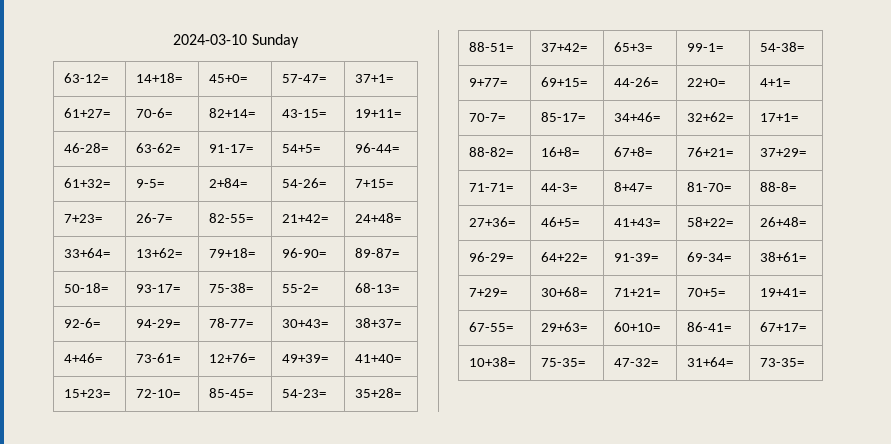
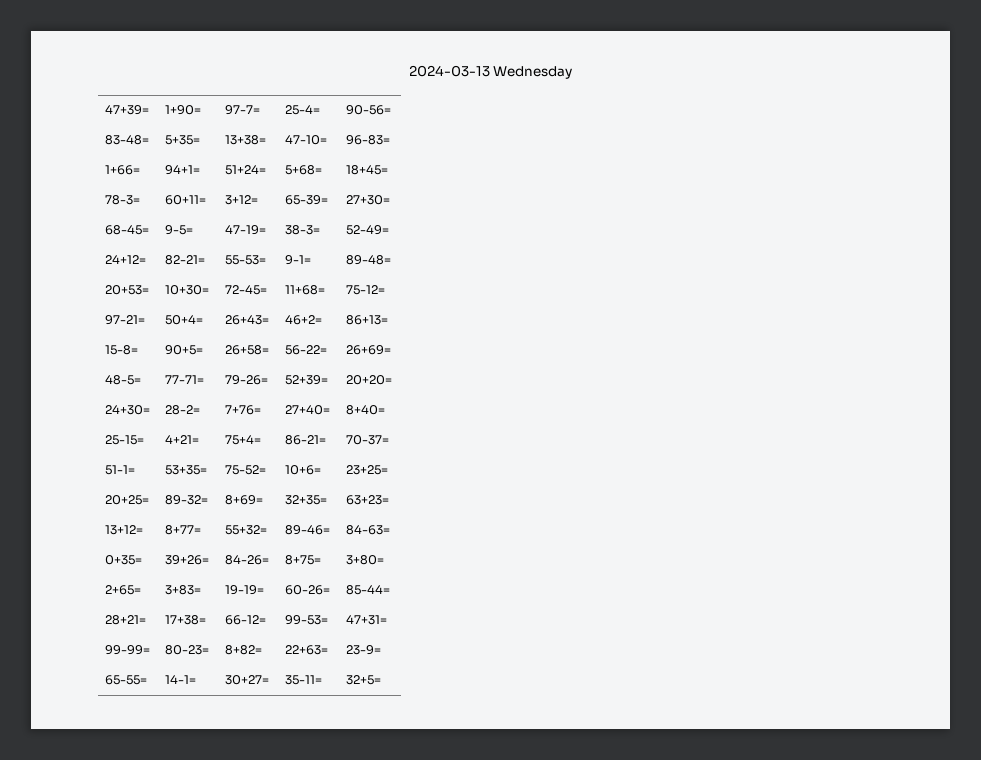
[173,34,299,48] [64,73,109,83] [136,73,183,83] [209,74,248,83] [282,74,327,83] [355,74,394,83] [64,108,111,118] [136,108,173,118] [209,108,256,118] [282,109,327,118] [355,109,402,118] [64,143,109,153] [136,143,181,153] [209,144,254,153] [282,144,321,153] [355,143,400,153] [64,178,111,188] [136,179,165,188] [209,178,248,188] [282,178,327,188] [355,179,394,188] [64,214,103,223] [136,213,173,223] [209,213,254,223] [282,214,329,223] [355,213,402,223] [64,248,111,258] [136,248,183,258] [209,248,256,258] [282,248,327,258] [355,248,400,258] [64,283,109,293] [136,284,181,293] [209,283,254,293] [282,284,319,293] [355,283,400,293] [64,318,101,328] [136,319,181,328] [209,318,254,328] [282,319,329,328] [355,318,402,328] [64,353,103,363] [136,353,181,363] [209,353,256,363] [282,354,329,363] [355,354,402,363] [64,389,111,398] [136,389,181,398] [209,388,254,398] [282,389,327,398] [355,388,402,398] [469,42,514,52] [541,43,588,52] [614,42,653,52] [687,43,724,52] [760,42,805,52] [469,78,508,87] [541,77,588,87] [614,77,659,87] [687,78,726,87] [760,78,791,87] [469,113,506,122] [541,112,586,122] [614,112,661,122] [687,112,734,122] [760,113,799,122] [469,147,514,157] [541,147,580,157] [614,147,653,157] [687,147,734,157] [760,148,807,157] [469,183,514,192] [541,183,578,192] [614,182,653,192] [687,182,732,192] [760,182,797,192] [469,217,516,227] [541,217,580,227] [614,218,661,227] [687,217,734,227] [760,217,807,227] [469,252,514,262] [541,252,588,262] [614,253,659,262] [687,252,732,262] [760,252,807,262] [469,288,508,297] [541,287,588,297] [614,288,661,297] [687,288,726,297] [760,288,807,297] [469,322,514,332] [541,322,588,332] [614,322,661,332] [687,322,732,332] [760,322,807,332] [469,357,516,367] [541,358,586,367] [614,358,659,367] [687,357,734,367] [760,358,805,367] 2024-03-10 Sunday // 63-12= | 14+18= | 45+0= | 57-47= | 37+1= // 61+27= | 70-6= | 82+14= | 43-15= | 19+11= // 46-28= | 63-62= | 91-17= | 54+5= | 96-44= // 61+32= | 9-5= | 2+84= | 54-26= | 7+15= // 7+23= | 26-7= | 82-55= | 21+42= | 24+48= // 33+64= | 13+62= | 79+18= | 96-90= | 89-87= // 50-18= | 93-17= | 75-38= | 55-2= | 68-13= // 92-6= | 94-29= | 78-77= | 30+43= | 38+37= // 4+46= | 73-61= | 12+76= | 49+39= | 41+40= // 15+23= | 72-10= | 85-45= | 54-23= | 35+28= // 88-51= | 37+42= | 65+3= | 99-1= | 54-38= // 9+77= | 69+15= | 44-26= | 22+0= | 4+1= // 70-7= | 85-17= | 34+46= | 32+62= | 17+1= // 88-82= | 16+8= | 67+8= | 76+21= | 37+29= // 71-71= | 44-3= | 8+47= | 81-70= | 88-8= // 27+36= | 46+5= | 41+43= | 58+22= | 26+48= // 96-29= | 64+22= | 91-39= | 69-34= | 38+61= // 7+29= | 30+68= | 71+21= | 70+5= | 19+41= // 67-55= | 29+63= | 60+10= | 86-41= | 67+17= // 10+38= | 75-35= | 47-32= | 31+64= | 73-35= -> [408,65,573,79] [105,105,150,115] [165,105,202,115] [225,105,261,115] [285,105,321,115] [346,105,392,115] [105,135,150,145] [165,135,201,145] [225,135,267,145] [285,135,328,145] [346,135,391,145] [105,165,141,175] [165,165,201,175] [225,165,267,175] [285,165,323,175] [346,165,389,175] [105,195,141,205] [165,195,207,205] [225,195,259,205] [285,195,329,205] [346,195,391,205] [105,225,150,235] [165,225,194,235] [225,225,267,235] [285,225,321,235] [346,225,390,235] [105,255,147,264] [165,255,206,265] [225,255,267,265] [285,255,312,265] [346,255,392,265] [105,285,150,295] [165,285,210,295] [225,285,268,295] [285,285,326,295] [346,285,386,295] [105,315,146,325] [165,315,204,325] [225,315,270,325] [285,315,323,325] [346,315,389,325] [105,345,139,355] [165,345,204,355] [225,345,270,355] [285,345,328,355] [346,345,392,355] [105,375,142,385] [165,375,205,384] [225,375,269,385] [285,375,329,385] [346,375,393,385] [105,405,151,415] [165,405,201,415] [225,405,262,415] [285,405,331,415] [346,405,386,415] [105,435,145,445] [165,435,200,444] [225,435,262,445] [285,435,327,445] [346,435,390,445] [105,465,136,475] [165,465,208,475] [225,465,267,475] [285,465,322,475] [346,465,389,475] [105,495,150,505] [165,495,209,505] [225,495,264,505] [285,495,328,505] [346,495,390,505] [105,525,144,535] [165,525,202,535] [225,525,268,535] [285,525,331,535] [346,525,391,535] [105,555,143,565] [165,555,210,565] [225,555,270,565] [285,555,322,565] [346,555,385,565] [105,585,142,595] [165,585,202,595] [225,585,265,595] [285,585,331,595] [346,585,391,595] [105,615,147,625] [165,615,207,625] [225,615,267,625] [285,615,329,625] [346,615,388,625] [105,645,151,655] [165,645,210,655] [225,645,263,655] [285,645,329,655] [346,645,382,655] [105,675,148,685] [165,675,197,684] [225,675,270,685] [285,675,323,685] [346,675,382,685] 2024-03-13 Wednesday // 47+39= | 1+90= | 97-7= | 25-4= | 90-56= // 83-48= | 5+35= | 13+38= | 47-10= | 96-83= // 1+66= | 94+1= | 51+24= | 5+68= | 18+45= // 78-3= | 60+11= | 3+12= | 65-39= | 27+30= // 68-45= | 9-5= | 47-19= | 38-3= | 52-49= // 24+12= | 82-21= | 55-53= | 9-1= | 89-48= // 20+53= | 10+30= | 72-45= | 11+68= | 75-12= // 97-21= | 50+4= | 26+43= | 46+2= | 86+13= // 15-8= | 90+5= | 26+58= | 56-22= | 26+69= // 48-5= | 77-71= | 79-26= | 52+39= | 20+20= // 24+30= | 28-2= | 7+76= | 27+40= | 8+40= // 25-15= | 4+21= | 75+4= | 86-21= | 70-37= // 51-1= | 53+35= | 75-52= | 10+6= | 23+25= // 20+25= | 89-32= | 8+69= | 32+35= | 63+23= // 13+12= | 8+77= | 55+32= | 89-46= | 84-63= // 0+35= | 39+26= | 84-26= | 8+75= | 3+80= // 2+65= | 3+83= | 19-19= | 60-26= | 85-44= // 28+21= | 17+38= | 66-12= | 99-53= | 47+31= // 99-99= | 80-23= | 8+82= | 22+63= | 23-9= // 65-55= | 14-1= | 30+27= | 35-11= | 32+5=

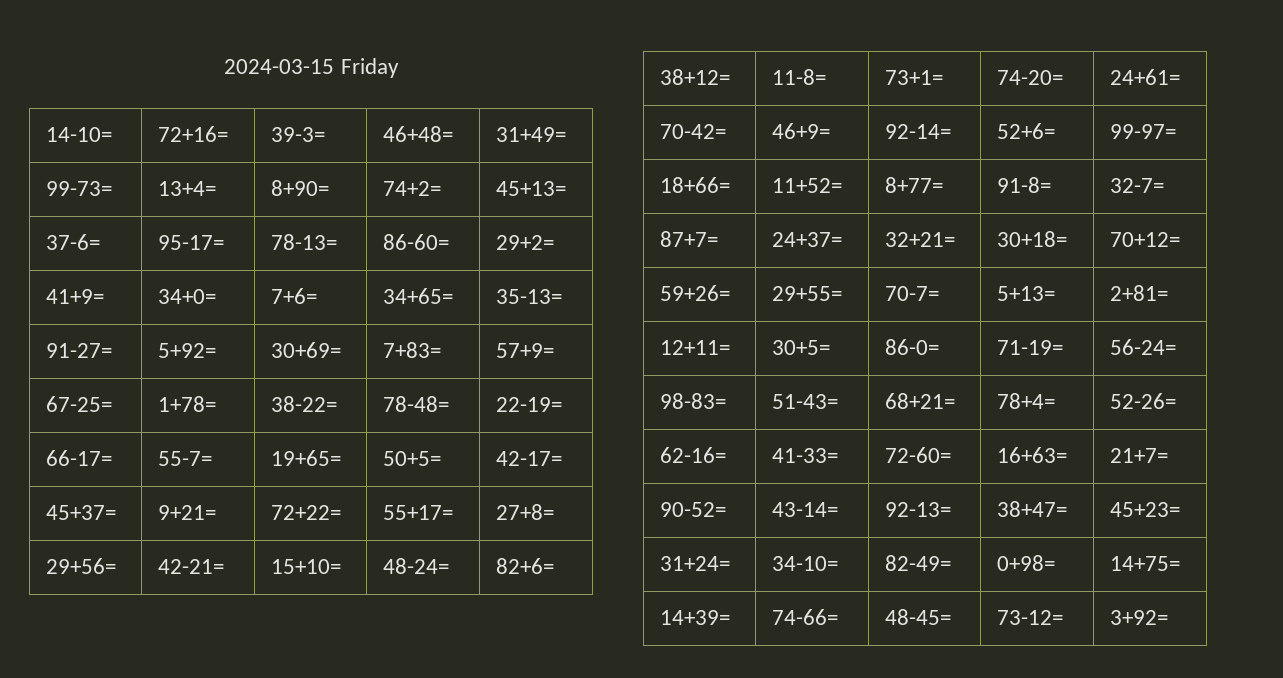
[408,65,573,79] [105,105,150,115] [165,105,202,115] [225,105,261,115] [285,105,321,115] [346,105,392,115] [105,135,150,145] [165,135,201,145] [225,135,267,145] [285,135,328,145] [346,135,391,145] [105,165,141,175] [165,165,201,175] [225,165,267,175] [285,165,323,175] [346,165,389,175] [105,195,141,205] [165,195,207,205] [225,195,259,205] [285,195,329,205] [346,195,391,205] [105,225,150,235] [165,225,194,235] [225,225,267,235] [285,225,321,235] [346,225,390,235] [105,255,147,264] [165,255,206,265] [225,255,267,265] [285,255,312,265] [346,255,392,265] [105,285,150,295] [165,285,210,295] [225,285,268,295] [285,285,326,295] [346,285,386,295] [105,315,146,325] [165,315,204,325] [225,315,270,325] [285,315,323,325] [346,315,389,325] [105,345,139,355] [165,345,204,355] [225,345,270,355] [285,345,328,355] [346,345,392,355] [105,375,142,385] [165,375,205,384] [225,375,269,385] [285,375,329,385] [346,375,393,385] [105,405,151,415] [165,405,201,415] [225,405,262,415] [285,405,331,415] [346,405,386,415] [105,435,145,445] [165,435,200,444] [225,435,262,445] [285,435,327,445] [346,435,390,445] [105,465,136,475] [165,465,208,475] [225,465,267,475] [285,465,322,475] [346,465,389,475] [105,495,150,505] [165,495,209,505] [225,495,264,505] [285,495,328,505] [346,495,390,505] [105,525,144,535] [165,525,202,535] [225,525,268,535] [285,525,331,535] [346,525,391,535] [105,555,143,565] [165,555,210,565] [225,555,270,565] [285,555,322,565] [346,555,385,565] [105,585,142,595] [165,585,202,595] [225,585,265,595] [285,585,331,595] [346,585,391,595] [105,615,147,625] [165,615,207,625] [225,615,267,625] [285,615,329,625] [346,615,388,625] [105,645,151,655] [165,645,210,655] [225,645,263,655] [285,645,329,655] [346,645,382,655] [105,675,148,685] [165,675,197,684] [225,675,270,685] [285,675,323,685] [346,675,382,685] 2024-03-13 Wednesday // 47+39= | 1+90= | 97-7= | 25-4= | 90-56= // 83-48= | 5+35= | 13+38= | 47-10= | 96-83= // 1+66= | 94+1= | 51+24= | 5+68= | 18+45= // 78-3= | 60+11= | 3+12= | 65-39= | 27+30= // 68-45= | 9-5= | 47-19= | 38-3= | 52-49= // 24+12= | 82-21= | 55-53= | 9-1= | 89-48= // 20+53= | 10+30= | 72-45= | 11+68= | 75-12= // 97-21= | 50+4= | 26+43= | 46+2= | 86+13= // 15-8= | 90+5= | 26+58= | 56-22= | 26+69= // 48-5= | 77-71= | 79-26= | 52+39= | 20+20= // 24+30= | 28-2= | 7+76= | 27+40= | 8+40= // 25-15= | 4+21= | 75+4= | 86-21= | 70-37= // 51-1= | 53+35= | 75-52= | 10+6= | 23+25= // 20+25= | 89-32= | 8+69= | 32+35= | 63+23= // 13+12= | 8+77= | 55+32= | 89-46= | 84-63= // 0+35= | 39+26= | 84-26= | 8+75= | 3+80= // 2+65= | 3+83= | 19-19= | 60-26= | 85-44= // 28+21= | 17+38= | 66-12= | 99-53= | 47+31= // 99-99= | 80-23= | 8+82= | 22+63= | 23-9= // 65-55= | 14-1= | 30+27= | 35-11= | 32+5= -> [224,58,399,78] [45,127,112,142] [157,126,228,142] [270,127,325,142] [382,126,453,142] [495,127,566,142] [45,181,112,196] [157,181,216,196] [270,180,329,196] [382,181,441,196] [495,181,566,196] [45,234,100,250] [157,235,224,250] [270,234,337,250] [382,234,449,250] [495,235,554,250] [45,289,104,304] [157,289,216,304] [270,288,317,304] [382,288,453,304] [495,289,562,304] [45,343,112,358] [157,343,216,358] [270,342,341,358] [382,342,441,358] [495,343,554,358] [45,396,112,412] [157,396,216,412] [270,396,337,412] [382,396,449,412] [495,397,562,412] [45,450,112,466] [157,451,212,466] [270,450,341,466] [382,451,441,466] [495,451,562,466] [45,505,116,520] [157,505,216,520] [270,505,341,520] [382,505,453,520] [495,504,554,520] [45,558,116,574] [157,559,224,574] [270,559,341,574] [382,558,449,574] [495,558,554,574] [659,69,730,85] [771,69,826,85] [884,70,943,85] [996,70,1063,85] [1109,69,1180,85] [659,124,726,139] [771,123,830,139] [884,124,951,139] [996,123,1055,139] [1109,124,1176,139] [659,177,730,193] [771,178,842,193] [884,177,943,193] [996,177,1051,193] [1109,178,1164,193] [659,231,718,247] [771,232,842,247] [884,232,955,247] [996,231,1067,247] [1109,232,1180,247] [659,285,730,301] [771,286,842,301] [884,286,939,301] [996,286,1055,301] [1109,285,1168,301] [659,340,730,355] [771,340,830,355] [884,339,939,355] [996,340,1063,355] [1109,339,1176,355] [659,393,726,409] [771,394,838,409] [884,393,955,409] [996,393,1055,409] [1109,393,1176,409] [659,447,726,463] [771,448,838,463] [884,447,951,463] [996,447,1067,463] [1109,448,1168,463] [659,502,726,517] [771,502,838,517] [884,502,951,517] [996,501,1067,517] [1109,502,1180,517] [659,556,730,571] [771,556,838,571] [884,555,951,571] [996,555,1055,571] [1109,556,1180,571] [659,610,730,625] [771,609,838,625] [884,609,951,625] [996,610,1063,625] [1109,610,1168,625] 2024-03-15 Friday // 14-10= | 72+16= | 39-3= | 46+48= | 31+49= // 99-73= | 13+4= | 8+90= | 74+2= | 45+13= // 37-6= | 95-17= | 78-13= | 86-60= | 29+2= // 41+9= | 34+0= | 7+6= | 34+65= | 35-13= // 91-27= | 5+92= | 30+69= | 7+83= | 57+9= // 67-25= | 1+78= | 38-22= | 78-48= | 22-19= // 66-17= | 55-7= | 19+65= | 50+5= | 42-17= // 45+37= | 9+21= | 72+22= | 55+17= | 27+8= // 29+56= | 42-21= | 15+10= | 48-24= | 82+6= // 38+12= | 11-8= | 73+1= | 74-20= | 24+61= // 70-42= | 46+9= | 92-14= | 52+6= | 99-97= // 18+66= | 11+52= | 8+77= | 91-8= | 32-7= // 87+7= | 24+37= | 32+21= | 30+18= | 70+12= // 59+26= | 29+55= | 70-7= | 5+13= | 2+81= // 12+11= | 30+5= | 86-0= | 71-19= | 56-24= // 98-83= | 51-43= | 68+21= | 78+4= | 52-26= // 62-16= | 41-33= | 72-60= | 16+63= | 21+7= // 90-52= | 43-14= | 92-13= | 38+47= | 45+23= // 31+24= | 34-10= | 82-49= | 0+98= | 14+75= // 14+39= | 74-66= | 48-45= | 73-12= | 3+92=

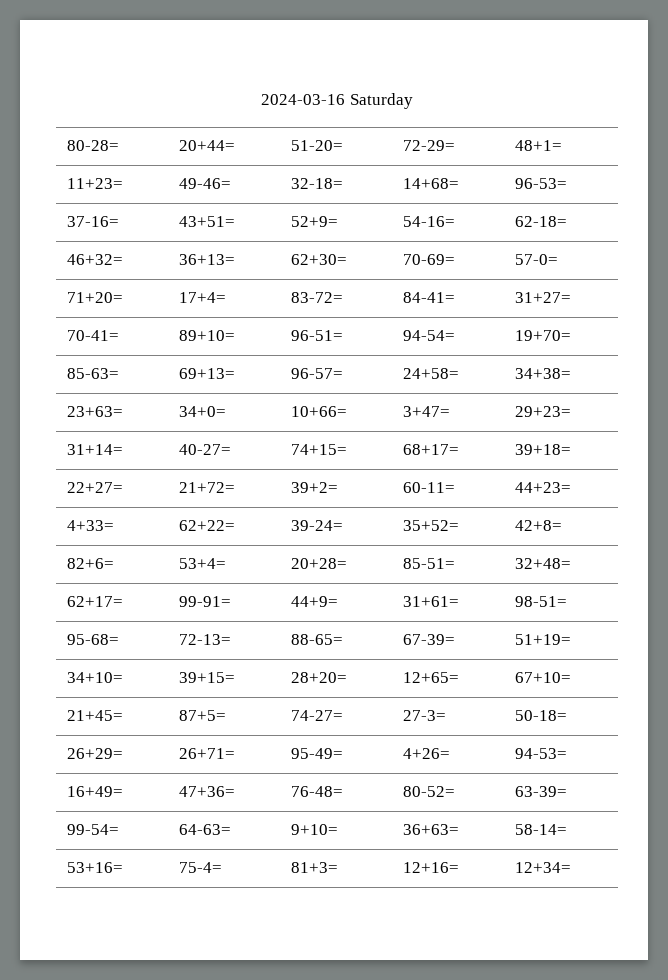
[224,58,399,78] [45,127,112,142] [157,126,228,142] [270,127,325,142] [382,126,453,142] [495,127,566,142] [45,181,112,196] [157,181,216,196] [270,180,329,196] [382,181,441,196] [495,181,566,196] [45,234,100,250] [157,235,224,250] [270,234,337,250] [382,234,449,250] [495,235,554,250] [45,289,104,304] [157,289,216,304] [270,288,317,304] [382,288,453,304] [495,289,562,304] [45,343,112,358] [157,343,216,358] [270,342,341,358] [382,342,441,358] [495,343,554,358] [45,396,112,412] [157,396,216,412] [270,396,337,412] [382,396,449,412] [495,397,562,412] [45,450,112,466] [157,451,212,466] [270,450,341,466] [382,451,441,466] [495,451,562,466] [45,505,116,520] [157,505,216,520] [270,505,341,520] [382,505,453,520] [495,504,554,520] [45,558,116,574] [157,559,224,574] [270,559,341,574] [382,558,449,574] [495,558,554,574] [659,69,730,85] [771,69,826,85] [884,70,943,85] [996,70,1063,85] [1109,69,1180,85] [659,124,726,139] [771,123,830,139] [884,124,951,139] [996,123,1055,139] [1109,124,1176,139] [659,177,730,193] [771,178,842,193] [884,177,943,193] [996,177,1051,193] [1109,178,1164,193] [659,231,718,247] [771,232,842,247] [884,232,955,247] [996,231,1067,247] [1109,232,1180,247] [659,285,730,301] [771,286,842,301] [884,286,939,301] [996,286,1055,301] [1109,285,1168,301] [659,340,730,355] [771,340,830,355] [884,339,939,355] [996,340,1063,355] [1109,339,1176,355] [659,393,726,409] [771,394,838,409] [884,393,955,409] [996,393,1055,409] [1109,393,1176,409] [659,447,726,463] [771,448,838,463] [884,447,951,463] [996,447,1067,463] [1109,448,1168,463] [659,502,726,517] [771,502,838,517] [884,502,951,517] [996,501,1067,517] [1109,502,1180,517] [659,556,730,571] [771,556,838,571] [884,555,951,571] [996,555,1055,571] [1109,556,1180,571] [659,610,730,625] [771,609,838,625] [884,609,951,625] [996,610,1063,625] [1109,610,1168,625] 2024-03-15 Friday // 14-10= | 72+16= | 39-3= | 46+48= | 31+49= // 99-73= | 13+4= | 8+90= | 74+2= | 45+13= // 37-6= | 95-17= | 78-13= | 86-60= | 29+2= // 41+9= | 34+0= | 7+6= | 34+65= | 35-13= // 91-27= | 5+92= | 30+69= | 7+83= | 57+9= // 67-25= | 1+78= | 38-22= | 78-48= | 22-19= // 66-17= | 55-7= | 19+65= | 50+5= | 42-17= // 45+37= | 9+21= | 72+22= | 55+17= | 27+8= // 29+56= | 42-21= | 15+10= | 48-24= | 82+6= // 38+12= | 11-8= | 73+1= | 74-20= | 24+61= // 70-42= | 46+9= | 92-14= | 52+6= | 99-97= // 18+66= | 11+52= | 8+77= | 91-8= | 32-7= // 87+7= | 24+37= | 32+21= | 30+18= | 70+12= // 59+26= | 29+55= | 70-7= | 5+13= | 2+81= // 12+11= | 30+5= | 86-0= | 71-19= | 56-24= // 98-83= | 51-43= | 68+21= | 78+4= | 52-26= // 62-16= | 41-33= | 72-60= | 16+63= | 21+7= // 90-52= | 43-14= | 92-13= | 38+47= | 45+23= // 31+24= | 34-10= | 82-49= | 0+98= | 14+75= // 14+39= | 74-66= | 48-45= | 73-12= | 3+92= -> [261,93,413,109] [67,140,120,151] [179,140,236,151] [291,140,344,151] [403,140,456,151] [515,140,563,151] [67,178,124,189] [179,178,232,189] [291,178,344,189] [403,178,460,189] [515,178,568,189] [67,216,120,227] [179,216,236,227] [291,216,339,227] [403,216,456,227] [515,216,568,227] [67,254,124,265] [179,254,236,265] [291,254,348,265] [403,254,456,265] [515,254,559,265] [67,292,124,303] [179,292,227,303] [291,292,344,303] [403,292,456,303] [515,292,572,303] [67,330,120,341] [179,330,236,341] [291,330,344,341] [403,330,456,341] [515,330,572,341] [67,368,120,379] [179,368,236,379] [291,368,344,379] [403,368,460,379] [515,368,572,379] [67,406,124,417] [179,406,227,417] [291,406,348,417] [403,406,451,417] [515,406,572,417] [67,444,124,455] [179,444,232,455] [291,444,348,455] [403,444,460,455] [515,444,572,455] [67,482,124,493] [179,482,236,493] [291,482,339,493] [403,482,456,493] [515,482,572,493] [67,520,115,531] [179,520,236,531] [291,520,344,531] [403,520,460,531] [515,520,563,531] [67,558,115,569] [179,558,227,569] [291,558,348,569] [403,558,456,569] [515,558,572,569] [67,596,124,607] [179,596,232,607] [291,596,339,607] [403,596,460,607] [515,596,568,607] [67,634,120,645] [179,634,232,645] [291,634,344,645] [403,634,456,645] [515,634,572,645] [67,672,124,683] [179,672,236,683] [291,672,348,683] [403,672,460,683] [515,672,572,683] [67,710,124,721] [179,710,227,721] [291,710,344,721] [403,710,447,721] [515,710,568,721] [67,748,124,759] [179,748,236,759] [291,748,344,759] [403,748,451,759] [515,748,568,759] [67,786,124,797] [179,786,236,797] [291,786,344,797] [403,786,456,797] [515,786,568,797] [67,824,120,835] [179,824,232,835] [291,824,339,835] [403,824,460,835] [515,824,568,835] [67,862,124,873] [179,862,223,873] [291,862,339,873] [403,862,460,873] [515,862,572,873] 2024-03-16 Saturday // 80-28= | 20+44= | 51-20= | 72-29= | 48+1= // 11+23= | 49-46= | 32-18= | 14+68= | 96-53= // 37-16= | 43+51= | 52+9= | 54-16= | 62-18= // 46+32= | 36+13= | 62+30= | 70-69= | 57-0= // 71+20= | 17+4= | 83-72= | 84-41= | 31+27= // 70-41= | 89+10= | 96-51= | 94-54= | 19+70= // 85-63= | 69+13= | 96-57= | 24+58= | 34+38= // 23+63= | 34+0= | 10+66= | 3+47= | 29+23= // 31+14= | 40-27= | 74+15= | 68+17= | 39+18= // 22+27= | 21+72= | 39+2= | 60-11= | 44+23= // 4+33= | 62+22= | 39-24= | 35+52= | 42+8= // 82+6= | 53+4= | 20+28= | 85-51= | 32+48= // 62+17= | 99-91= | 44+9= | 31+61= | 98-51= // 95-68= | 72-13= | 88-65= | 67-39= | 51+19= // 34+10= | 39+15= | 28+20= | 12+65= | 67+10= // 21+45= | 87+5= | 74-27= | 27-3= | 50-18= // 26+29= | 26+71= | 95-49= | 4+26= | 94-53= // 16+49= | 47+36= | 76-48= | 80-52= | 63-39= // 99-54= | 64-63= | 9+10= | 36+63= | 58-14= // 53+16= | 75-4= | 81+3= | 12+16= | 12+34=

